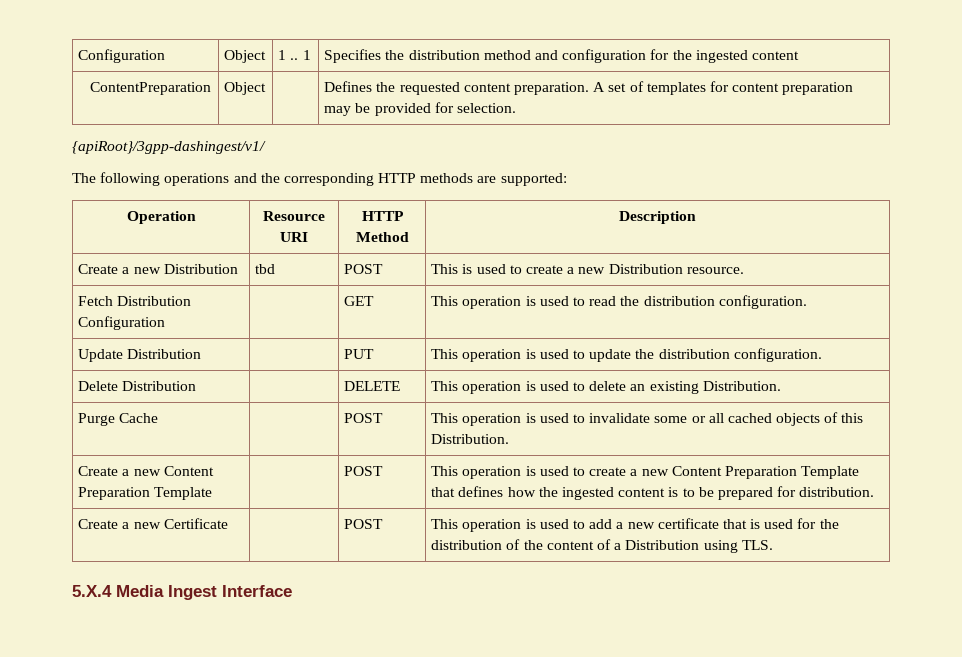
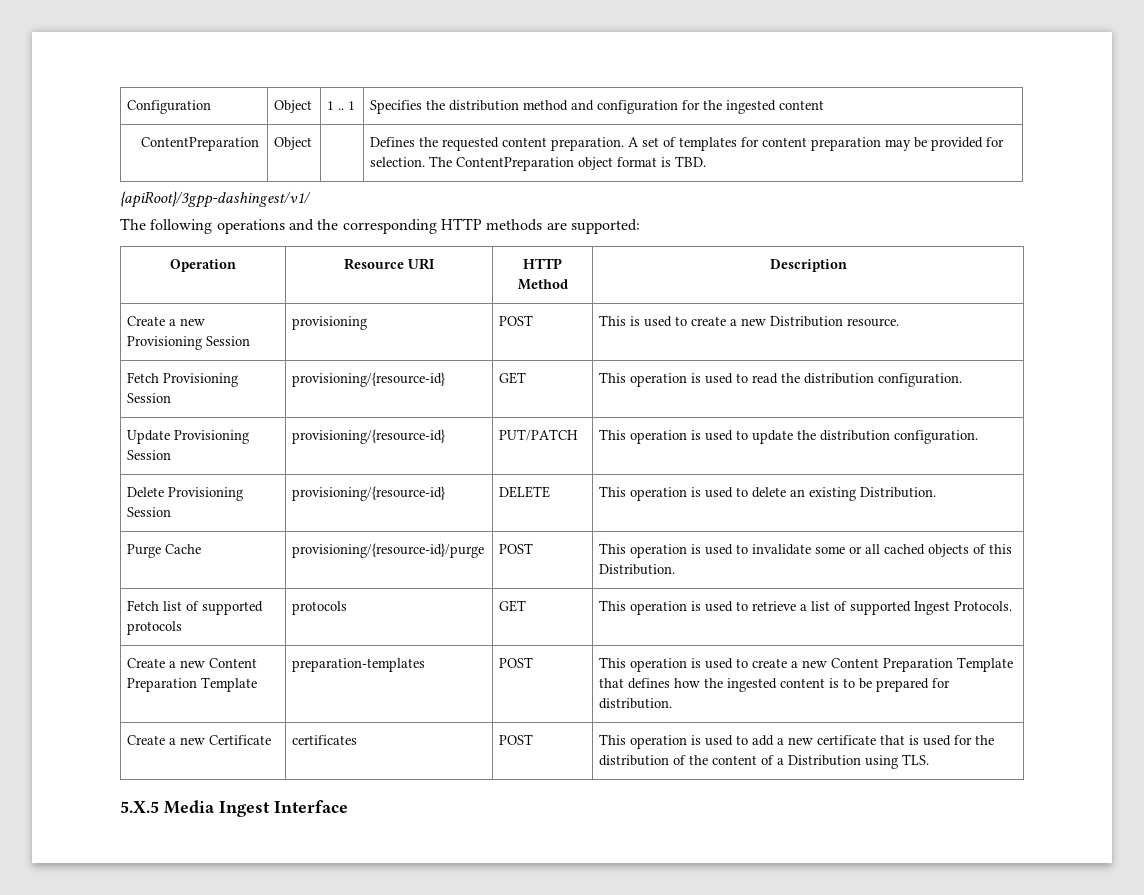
(516, 108) none -> [429,156,707,171] The ContentPreparation object format is TBD.
[163,264,238,274] [255,264,276,274] Distribution | tbd -> [127,336,251,350] [292,316,368,330] Provisioning Session | provisioning
[117,296,192,306] [78,316,166,330] Distribution Configuration | -> [163,373,239,387] [127,393,172,403] [292,372,446,387] Provisioning Session | provisioning/{resource-id}
[127,349,202,359] [344,349,375,359] Distribution | | PUT -> [174,430,250,444] [127,450,172,460] [292,429,446,444] [499,429,579,441] Provisioning Session | provisioning/{resource-id} | PUT/PATCH
[122,381,197,391] Distribution | -> [168,487,244,501] [127,507,172,517] [292,486,446,501] Provisioning Session | provisioning/{resource-id}
(159, 418) none -> [292,543,485,558] provisioning/{resource-id}/purge
(510, 439) none -> [127,600,264,615] [127,621,183,635] [292,601,348,615] [499,600,527,612] [599,600,1013,615] // Fetch list of supported protocols | protocols | GET | This operation is used to retrieve a list of supported Ingest Protocols.
(213, 493) none -> [292,658,426,672] preparation-templates
(228, 523) none -> [292,735,358,745] certificates
[72,585,112,597] 5.X.4 -> [120,801,159,813] 5.X.5

